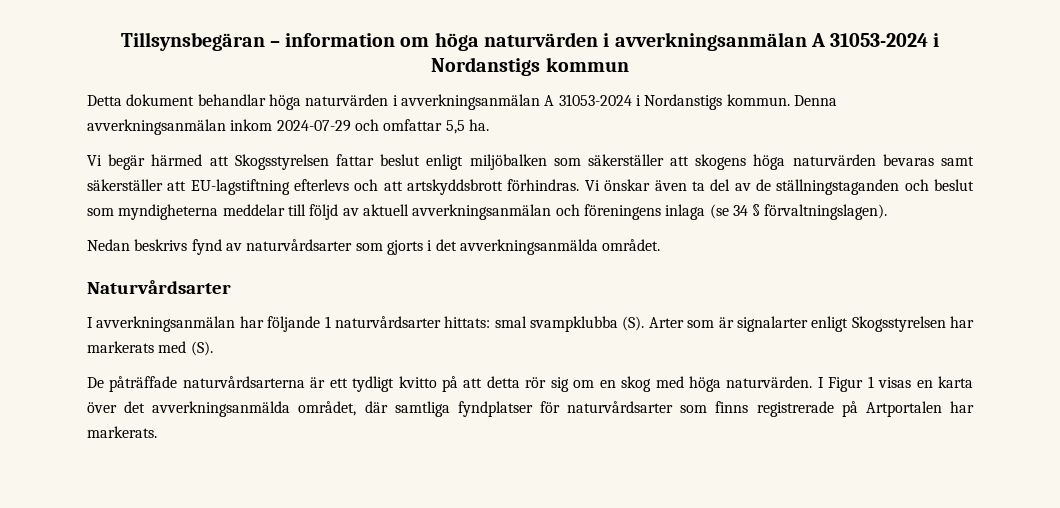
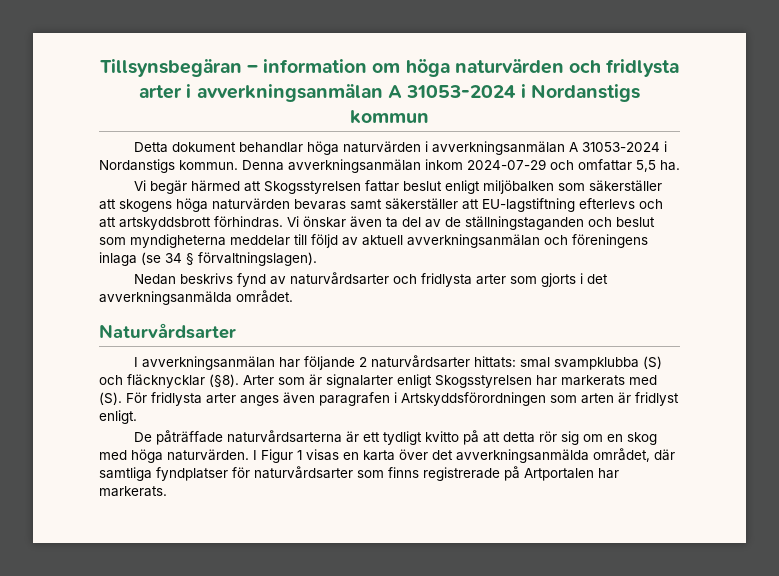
(598, 39) none -> [569,59,680,77] [139,85,183,99] och fridlysta arter
(353, 245) none -> [392,273,506,287] och fridlysta arter
[324,316,331,328] 1 -> [358,357,367,367] 2
[622,316,645,331] (S). -> [642,356,662,369] [99,374,239,388] (S) och fläcknycklar (§8).
(213, 348) none -> [126,392,679,406] [99,410,137,424] För fridlysta arter anges även paragrafen i Artskyddsförordningen som arten är fridlyst enligt.

